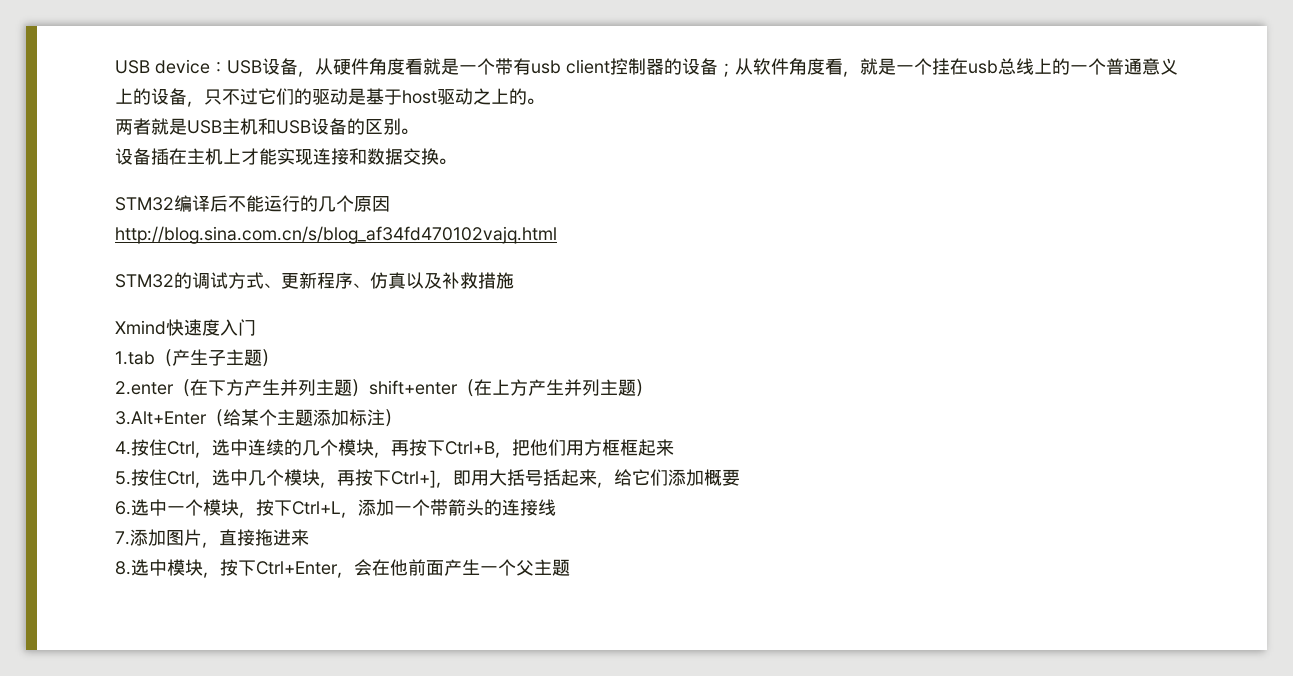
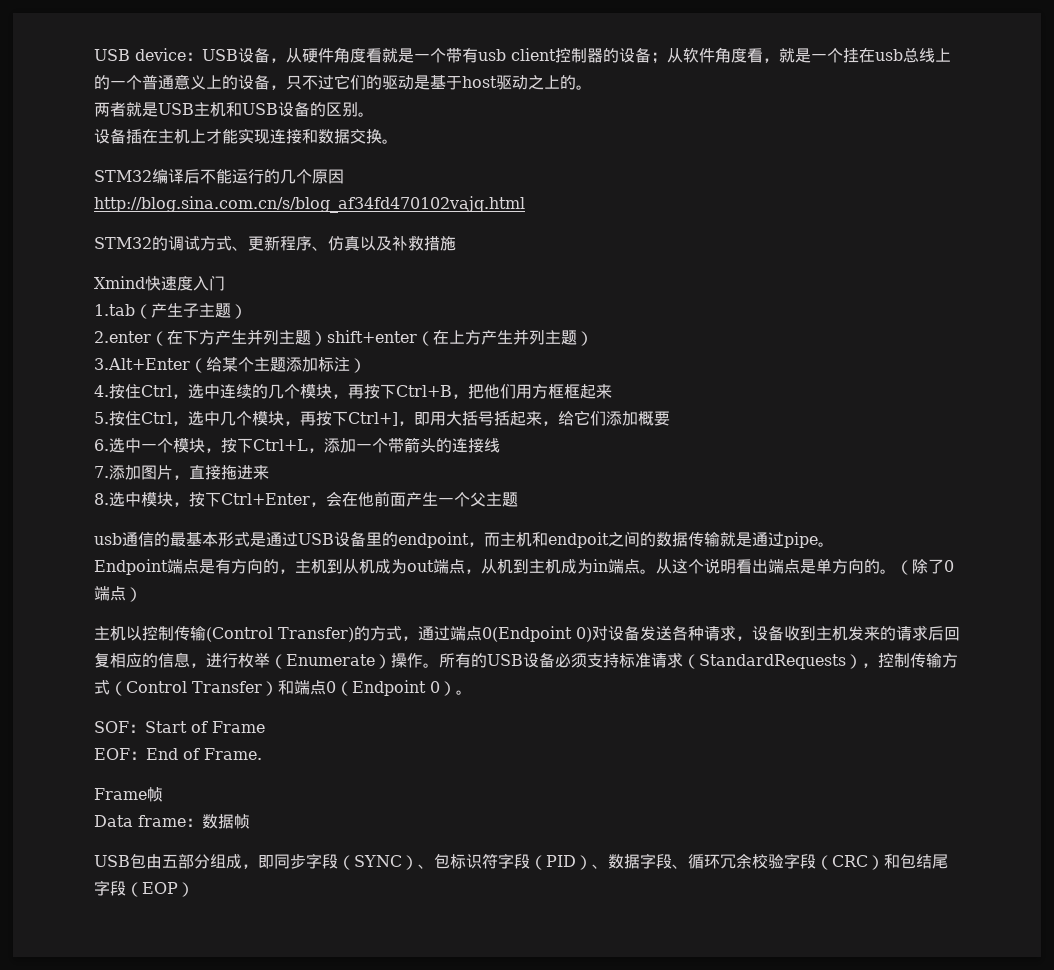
(570, 567) none -> [94,531,834,548] [94,558,954,575] [94,586,142,602] [94,625,960,642] [94,652,958,669] [94,680,472,696] [94,721,265,733] [94,748,262,760] [94,787,163,802] [94,814,250,829] [94,853,948,870] [94,880,194,897] // usb通信的最基本形式是通过USB设备里的endpoint，而主机和endpoit之间的数据传输就是通过pipe。 // Endpoint端点是有方向的，主机到从机成为out端点，从机到主机成为in端点。从这个说明看出端点是单方向的。（除了0端点） // 主机以控制传输(Control Transfer)的方式，通过端点0(Endpoint 0)对设备发送各种请求，设备收到主机发来的请求后回复相应的信息，进行枚举（Enumerate）操作。所有的USB设备必须支持标准请求（StandardRequests），控制传输方式（Control Transfer）和端点0（Endpoint 0）。 // SOF：Start of Frame // EOF：End of Frame. // Frame帧 // Data frame：数据帧 // USB包由五部分组成，即同步字段（SYNC）、包标识符字段（PID）、数据字段、循环冗余校验字段（CRC）和包结尾字段（EOP）

